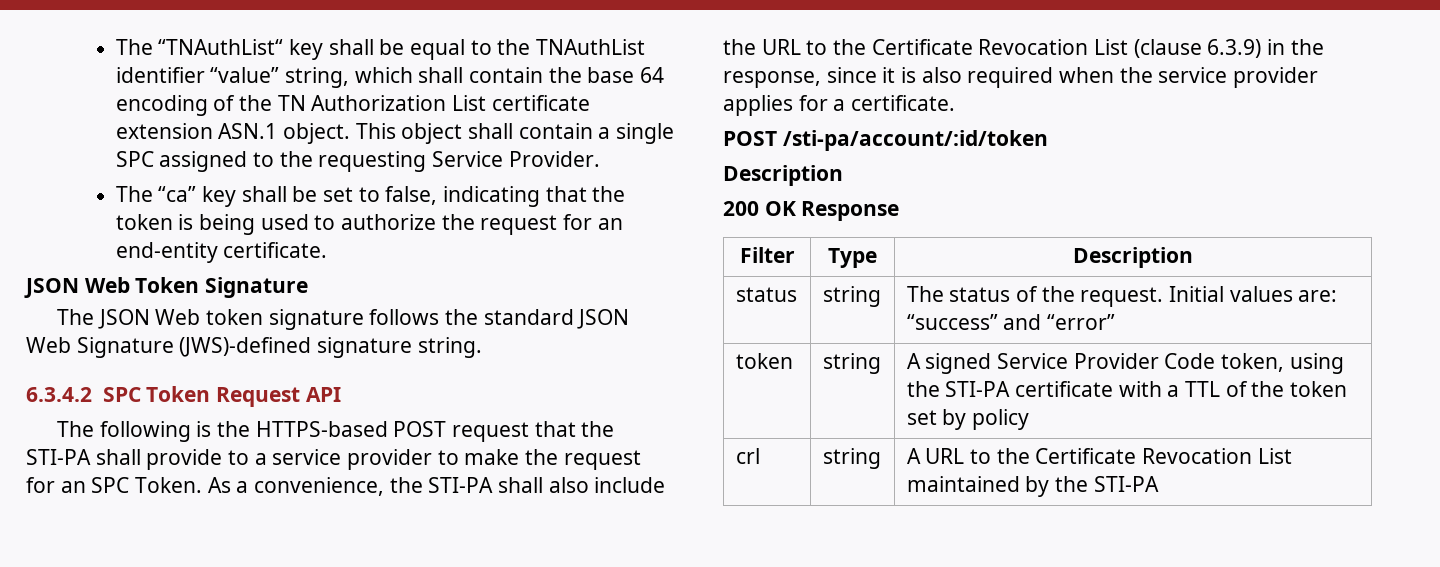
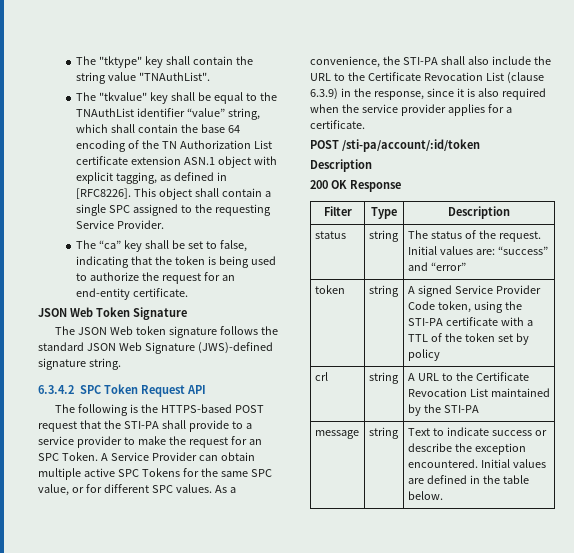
[115,39,284,55] The “TNAuthList“ -> [76,56,254,68] [76,72,211,84] [76,92,148,101] The "tktype" key shall contain the string value "TNAuthList". // The "tkvalue"
[282,123,350,144] object. -> [218,156,278,168] [76,172,228,184] [76,188,132,199] object with explicit tagging, as defined in [RFC8226].
(203, 485) none -> [100,452,255,461] [38,468,272,480] [38,484,212,496] A Service Provider can obtain multiple active SPC Tokens for the same SPC value, or for different SPC values.
(1159, 484) none -> [314,430,359,439] [368,427,399,439] [407,427,547,436] [407,443,526,455] [407,459,546,468] [407,475,529,484] [407,491,443,500] // message | string | Text to indicate success or describe the exception encountered. Initial values are defined in the table below.

